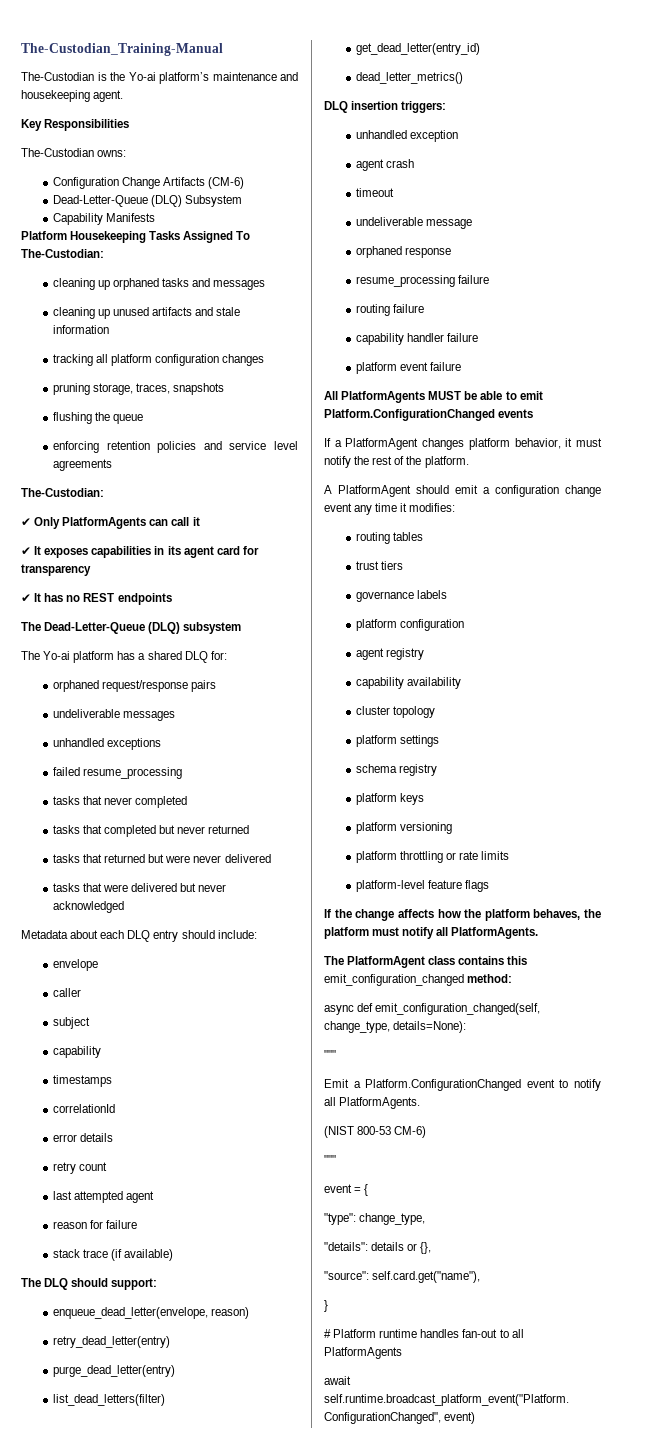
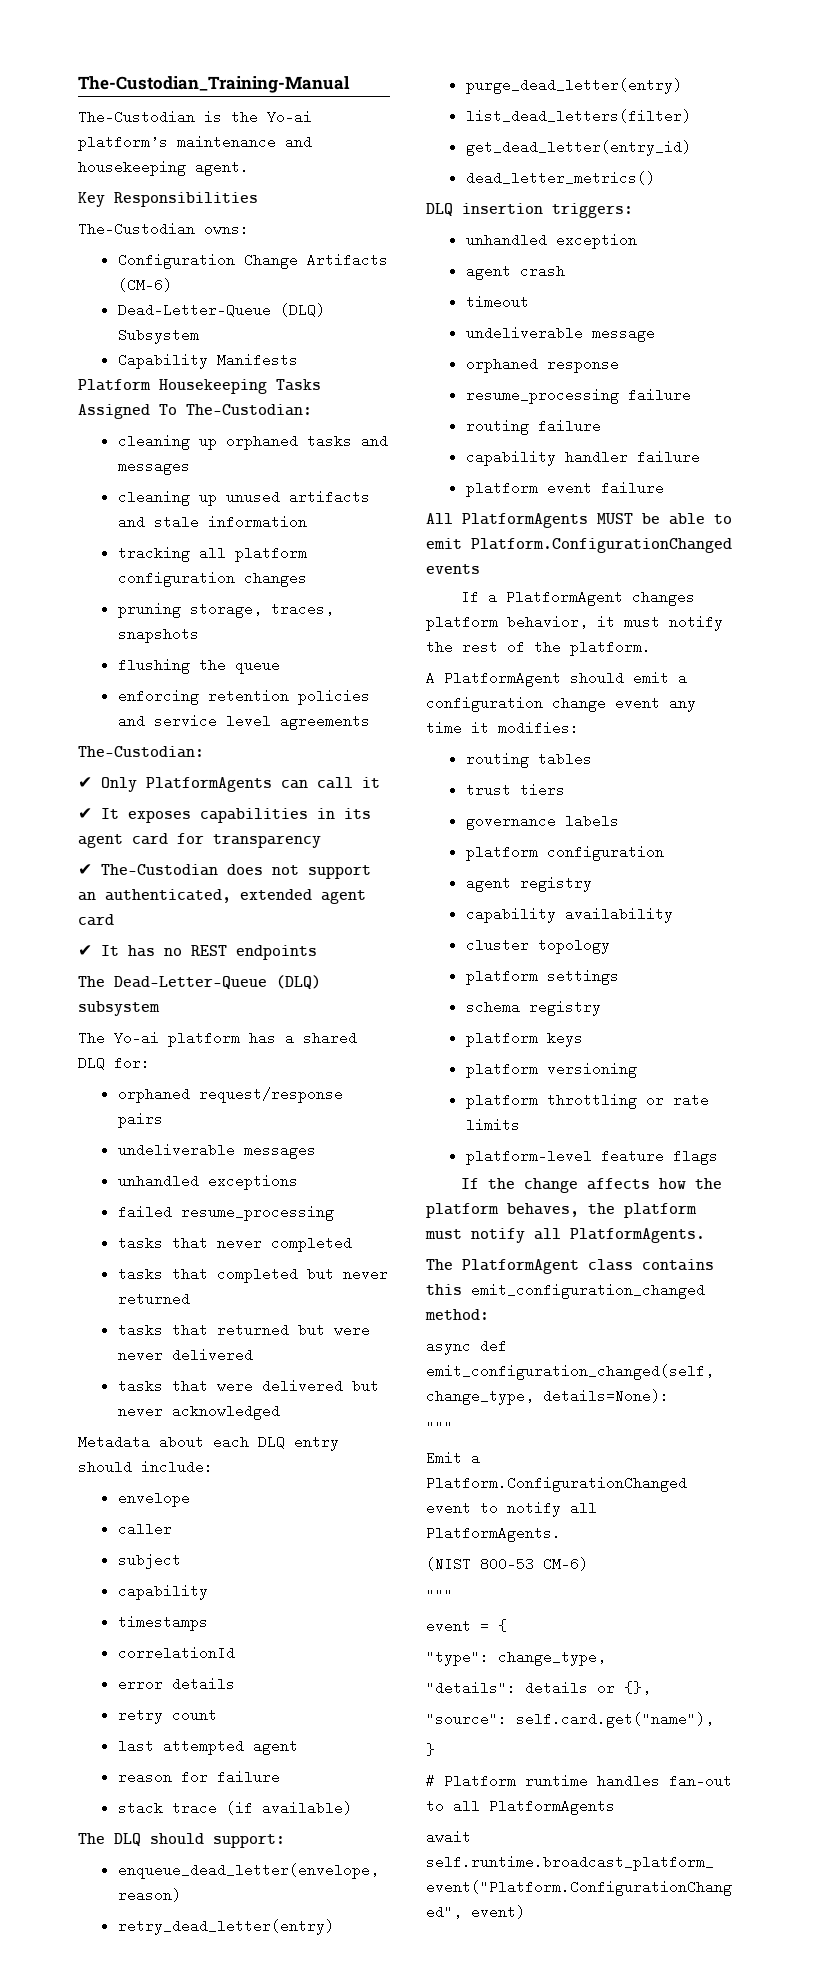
(91, 570) none -> [78,864,371,879] [78,889,366,904] [78,914,114,926] // ✔ The-Custodian does not support an authenticated, extended agent card

